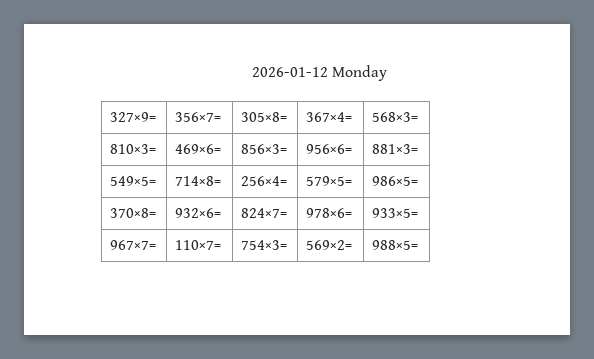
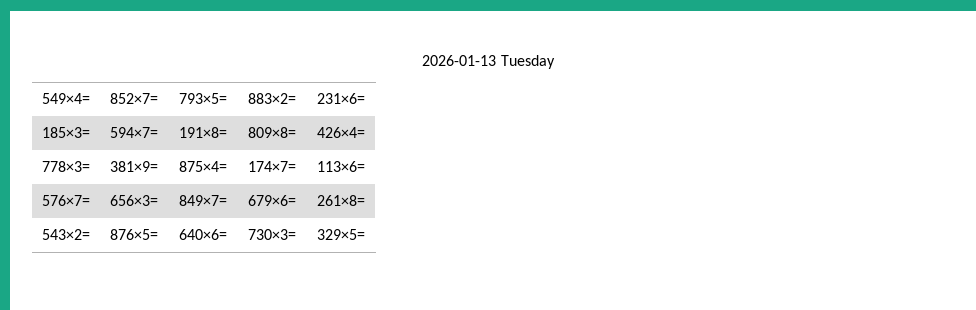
[251,65,388,81] [110,112,157,122] [175,112,222,122] [241,112,288,122] [306,112,353,122] [372,112,419,122] [110,144,157,154] [175,144,222,154] [241,144,288,154] [306,144,353,154] [372,144,419,154] [110,176,157,186] [175,176,222,186] [241,176,288,186] [306,176,353,186] [372,176,419,186] [110,208,157,218] [175,208,222,218] [241,208,288,218] [306,208,353,218] [372,208,419,218] [110,240,157,250] [175,240,222,250] [241,240,288,250] [306,240,353,250] [372,240,419,250] 2026-01-12 Monday // 327×9= | 356×7= | 305×8= | 367×4= | 568×3= // 810×3= | 469×6= | 856×3= | 956×6= | 881×3= // 549×5= | 714×8= | 256×4= | 579×5= | 986×5= // 370×8= | 932×6= | 824×7= | 978×6= | 933×5= // 967×7= | 110×7= | 754×3= | 569×2= | 988×5= -> [422,55,555,69] [41,93,90,104] [109,93,158,104] [178,93,227,104] [247,93,296,104] [316,93,365,104] [41,127,90,138] [109,127,158,138] [178,127,227,138] [247,127,296,138] [316,127,365,138] [41,161,90,172] [109,161,158,172] [178,161,227,172] [247,161,296,172] [316,161,365,172] [41,195,90,206] [109,195,158,206] [178,195,227,206] [247,195,296,206] [316,195,365,206] [41,229,90,240] [109,229,158,240] [178,229,227,240] [247,229,296,240] [316,229,365,240] 2026-01-13 Tuesday // 549×4= | 852×7= | 793×5= | 883×2= | 231×6= // 185×3= | 594×7= | 191×8= | 809×8= | 426×4= // 778×3= | 381×9= | 875×4= | 174×7= | 113×6= // 576×7= | 656×3= | 849×7= | 679×6= | 261×8= // 543×2= | 876×5= | 640×6= | 730×3= | 329×5=

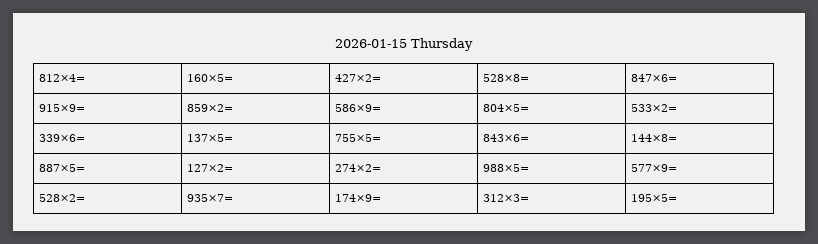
[422,55,555,69] [41,93,90,104] [109,93,158,104] [178,93,227,104] [247,93,296,104] [316,93,365,104] [41,127,90,138] [109,127,158,138] [178,127,227,138] [247,127,296,138] [316,127,365,138] [41,161,90,172] [109,161,158,172] [178,161,227,172] [247,161,296,172] [316,161,365,172] [41,195,90,206] [109,195,158,206] [178,195,227,206] [247,195,296,206] [316,195,365,206] [41,229,90,240] [109,229,158,240] [178,229,227,240] [247,229,296,240] [316,229,365,240] 2026-01-13 Tuesday // 549×4= | 852×7= | 793×5= | 883×2= | 231×6= // 185×3= | 594×7= | 191×8= | 809×8= | 426×4= // 778×3= | 381×9= | 875×4= | 174×7= | 113×6= // 576×7= | 656×3= | 849×7= | 679×6= | 261×8= // 543×2= | 876×5= | 640×6= | 730×3= | 329×5= -> [335,38,473,51] [38,74,85,82] [186,74,233,82] [334,74,381,82] [482,74,529,82] [630,74,677,82] [38,104,85,112] [186,104,233,112] [334,104,381,112] [482,104,529,112] [630,104,677,112] [38,134,85,142] [186,134,233,142] [334,134,381,142] [482,134,529,142] [630,134,677,142] [38,164,85,172] [186,164,233,172] [334,164,381,172] [482,164,529,172] [630,164,677,172] [38,194,85,202] [186,194,233,202] [334,194,381,202] [482,194,529,202] [630,194,677,202] 2026-01-15 Thursday // 812×4= | 160×5= | 427×2= | 528×8= | 847×6= // 915×9= | 859×2= | 586×9= | 804×5= | 533×2= // 339×6= | 137×5= | 755×5= | 843×6= | 144×8= // 887×5= | 127×2= | 274×2= | 988×5= | 577×9= // 528×2= | 935×7= | 174×9= | 312×3= | 195×5=

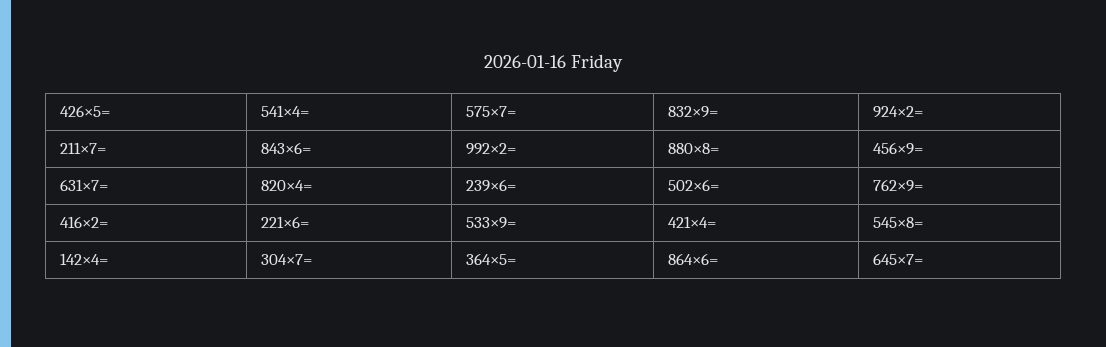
[335,38,473,51] [38,74,85,82] [186,74,233,82] [334,74,381,82] [482,74,529,82] [630,74,677,82] [38,104,85,112] [186,104,233,112] [334,104,381,112] [482,104,529,112] [630,104,677,112] [38,134,85,142] [186,134,233,142] [334,134,381,142] [482,134,529,142] [630,134,677,142] [38,164,85,172] [186,164,233,172] [334,164,381,172] [482,164,529,172] [630,164,677,172] [38,194,85,202] [186,194,233,202] [334,194,381,202] [482,194,529,202] [630,194,677,202] 2026-01-15 Thursday // 812×4= | 160×5= | 427×2= | 528×8= | 847×6= // 915×9= | 859×2= | 586×9= | 804×5= | 533×2= // 339×6= | 137×5= | 755×5= | 843×6= | 144×8= // 887×5= | 127×2= | 274×2= | 988×5= | 577×9= // 528×2= | 935×7= | 174×9= | 312×3= | 195×5= -> [483,54,624,72] [59,105,110,117] [260,105,309,117] [465,106,516,117] [667,106,718,118] [872,106,923,118] [59,142,106,154] [260,142,311,154] [465,143,516,155] [667,143,719,154] [872,142,923,155] [59,179,108,191] [260,180,312,191] [465,179,516,192] [667,179,719,191] [872,179,923,192] [59,216,108,228] [260,216,309,228] [465,217,516,229] [667,216,716,228] [872,217,923,228] [59,253,108,265] [260,254,312,265] [465,253,516,265] [667,253,718,265] [872,253,923,265] 2026-01-16 Friday // 426×5= | 541×4= | 575×7= | 832×9= | 924×2= // 211×7= | 843×6= | 992×2= | 880×8= | 456×9= // 631×7= | 820×4= | 239×6= | 502×6= | 762×9= // 416×2= | 221×6= | 533×9= | 421×4= | 545×8= // 142×4= | 304×7= | 364×5= | 864×6= | 645×7=

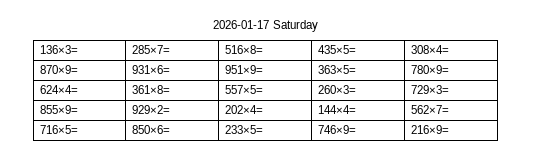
[483,54,624,72] [59,105,110,117] [260,105,309,117] [465,106,516,117] [667,106,718,118] [872,106,923,118] [59,142,106,154] [260,142,311,154] [465,143,516,155] [667,143,719,154] [872,142,923,155] [59,179,108,191] [260,180,312,191] [465,179,516,192] [667,179,719,191] [872,179,923,192] [59,216,108,228] [260,216,309,228] [465,217,516,229] [667,216,716,228] [872,217,923,228] [59,253,108,265] [260,254,312,265] [465,253,516,265] [667,253,718,265] [872,253,923,265] 2026-01-16 Friday // 426×5= | 541×4= | 575×7= | 832×9= | 924×2= // 211×7= | 843×6= | 992×2= | 880×8= | 456×9= // 631×7= | 820×4= | 239×6= | 502×6= | 762×9= // 416×2= | 221×6= | 533×9= | 421×4= | 545×8= // 142×4= | 304×7= | 364×5= | 864×6= | 645×7= -> [213,20,318,32] [40,45,79,54] [132,45,171,54] [225,45,264,54] [318,45,357,54] [411,45,450,54] [40,65,79,74] [132,65,171,74] [225,65,264,74] [318,65,357,74] [411,65,450,74] [40,85,79,94] [132,85,171,94] [225,85,264,94] [318,85,357,94] [411,85,450,94] [40,105,79,114] [132,105,171,114] [225,105,264,114] [318,105,357,114] [411,105,450,114] [40,125,79,134] [132,125,171,134] [225,125,264,134] [318,125,357,134] [411,125,450,134] 2026-01-17 Saturday // 136×3= | 285×7= | 516×8= | 435×5= | 308×4= // 870×9= | 931×6= | 951×9= | 363×5= | 780×9= // 624×4= | 361×8= | 557×5= | 260×3= | 729×3= // 855×9= | 929×2= | 202×4= | 144×4= | 562×7= // 716×5= | 850×6= | 233×5= | 746×9= | 216×9=

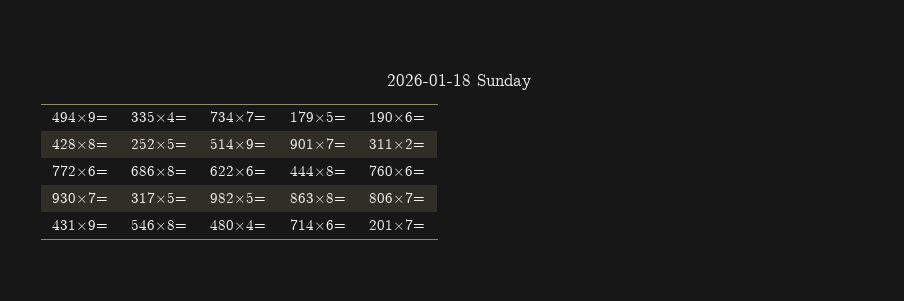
[213,20,318,32] [40,45,79,54] [132,45,171,54] [225,45,264,54] [318,45,357,54] [411,45,450,54] [40,65,79,74] [132,65,171,74] [225,65,264,74] [318,65,357,74] [411,65,450,74] [40,85,79,94] [132,85,171,94] [225,85,264,94] [318,85,357,94] [411,85,450,94] [40,105,79,114] [132,105,171,114] [225,105,264,114] [318,105,357,114] [411,105,450,114] [40,125,79,134] [132,125,171,134] [225,125,264,134] [318,125,357,134] [411,125,450,134] 2026-01-17 Saturday // 136×3= | 285×7= | 516×8= | 435×5= | 308×4= // 870×9= | 931×6= | 951×9= | 363×5= | 780×9= // 624×4= | 361×8= | 557×5= | 260×3= | 729×3= // 855×9= | 929×2= | 202×4= | 144×4= | 562×7= // 716×5= | 850×6= | 233×5= | 746×9= | 216×9= -> [386,74,531,90] [52,112,109,122] [131,111,188,122] [210,111,267,122] [290,111,347,122] [369,112,426,122] [52,139,109,149] [131,138,188,149] [210,138,267,149] [290,138,347,149] [369,139,426,149] [52,165,109,176] [131,166,188,176] [210,166,267,176] [290,166,347,176] [369,165,426,176] [52,192,109,203] [131,192,188,203] [210,192,267,203] [290,193,347,203] [369,192,426,203] [52,220,109,230] [131,219,188,230] [210,220,267,230] [290,219,347,230] [369,219,426,230] 2026-01-18 Sunday // 494×9= | 335×4= | 734×7= | 179×5= | 190×6= // 428×8= | 252×5= | 514×9= | 901×7= | 311×2= // 772×6= | 686×8= | 622×6= | 444×8= | 760×6= // 930×7= | 317×5= | 982×5= | 863×8= | 806×7= // 431×9= | 546×8= | 480×4= | 714×6= | 201×7=

